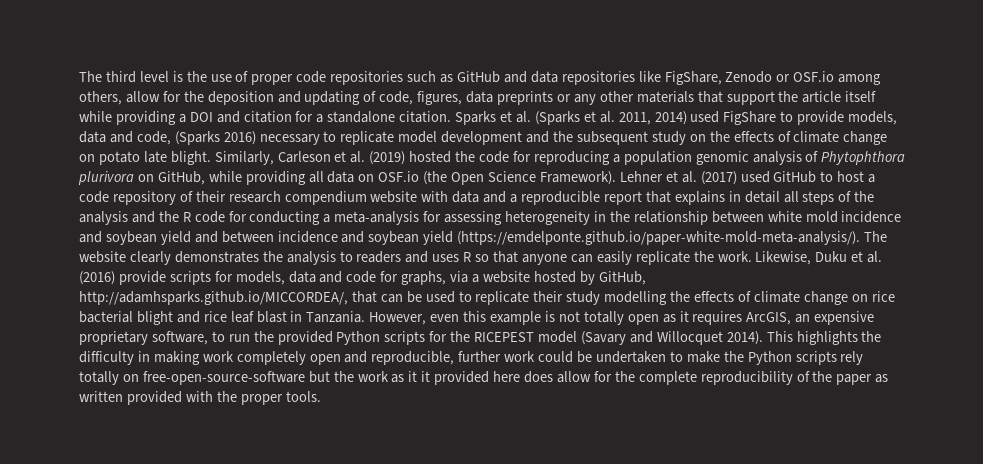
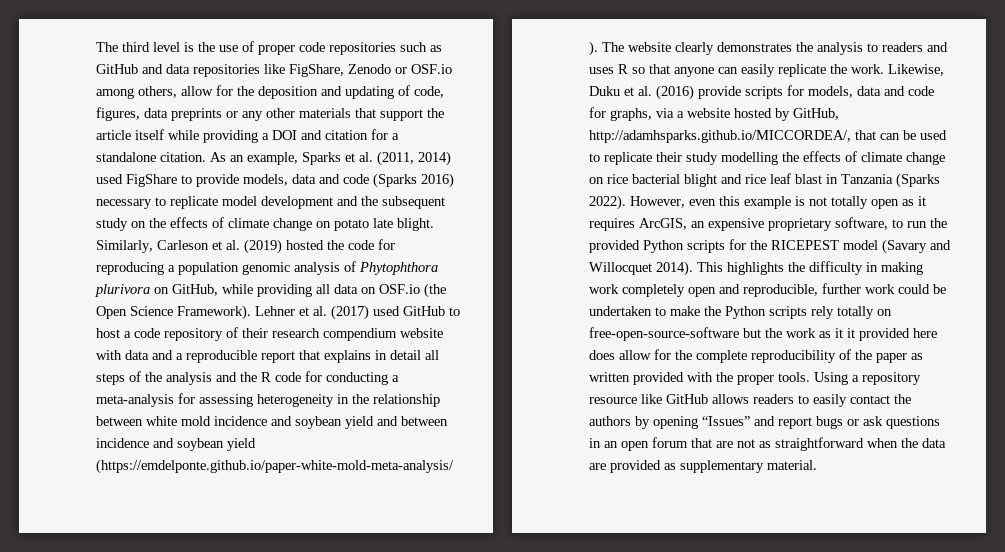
[455,111,651,125] Sparks et al. (Sparks et al. 2011, -> [210,151,414,166] As an example, Sparks et al. (2011,
[136,131,171,145] code, -> [343,174,369,184] code
[306,311,366,323] Tanzania. -> [841,173,940,188] [589,195,626,210] Tanzania (Sparks 2022).
(321, 396) none -> [814,372,921,385] [589,394,911,407] [589,416,940,429] [589,437,946,451] [589,460,817,473] Using a repository resource like GitHub allows readers to easily contact the authors by opening “Issues” and report bugs or ask questions in an open forum that are not as straightforward when the data are provided as supplementary material.

